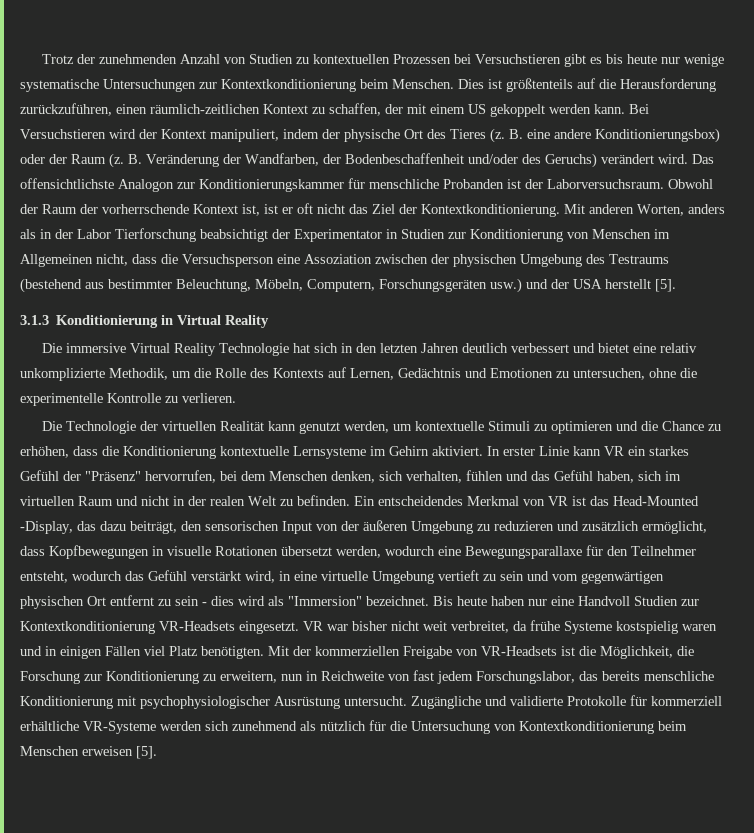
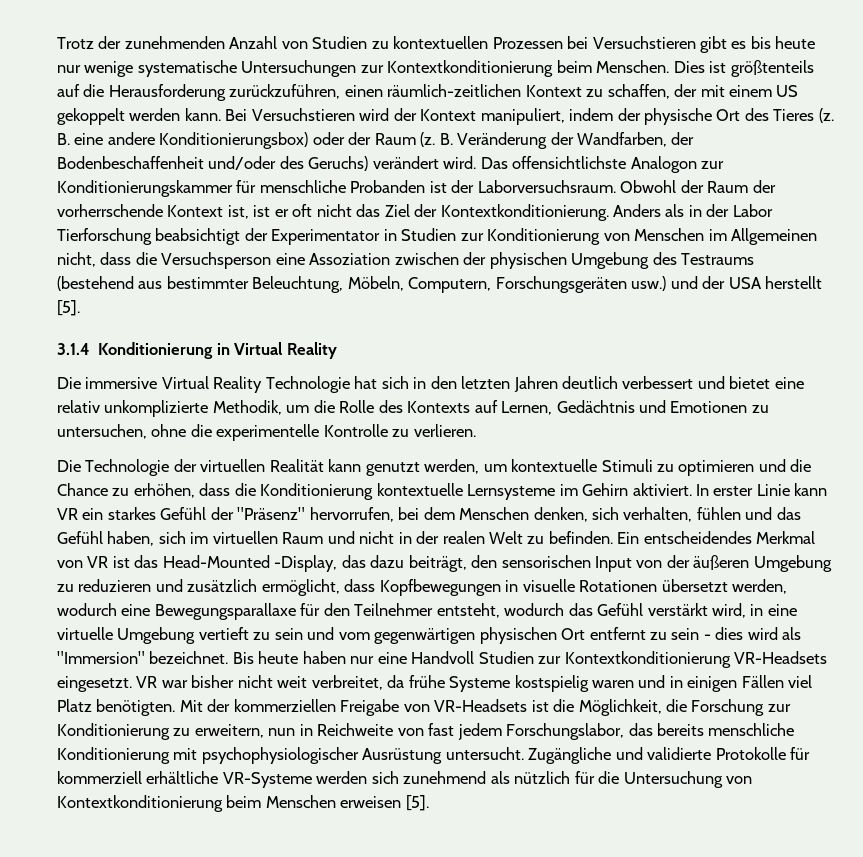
[564,204,725,216] Mit anderen Worten, anders -> [613,204,662,217] Anders
[20,315,49,325] 3.1.3 -> [57,343,90,355] 3.1.4

